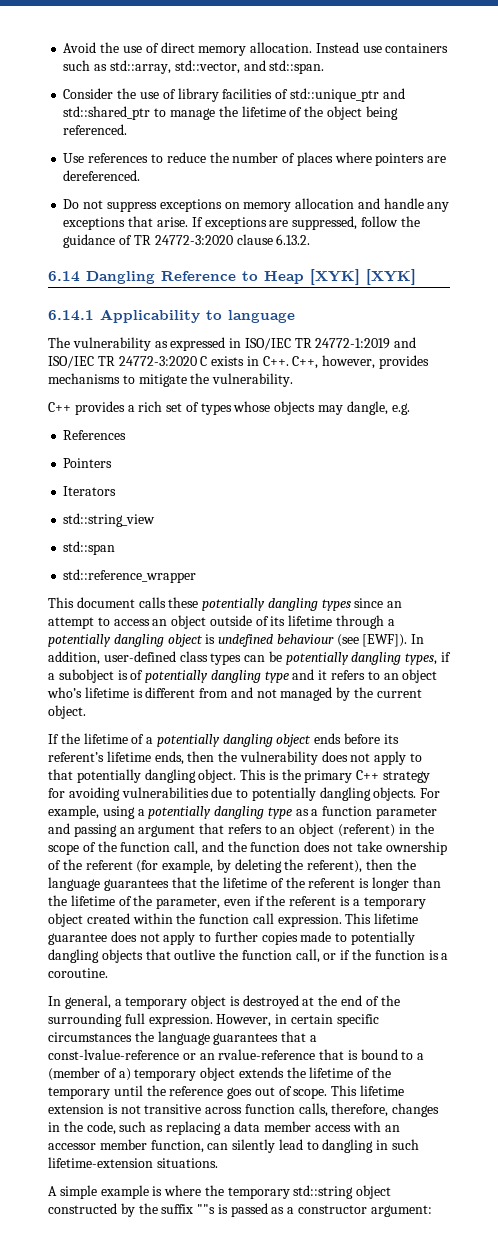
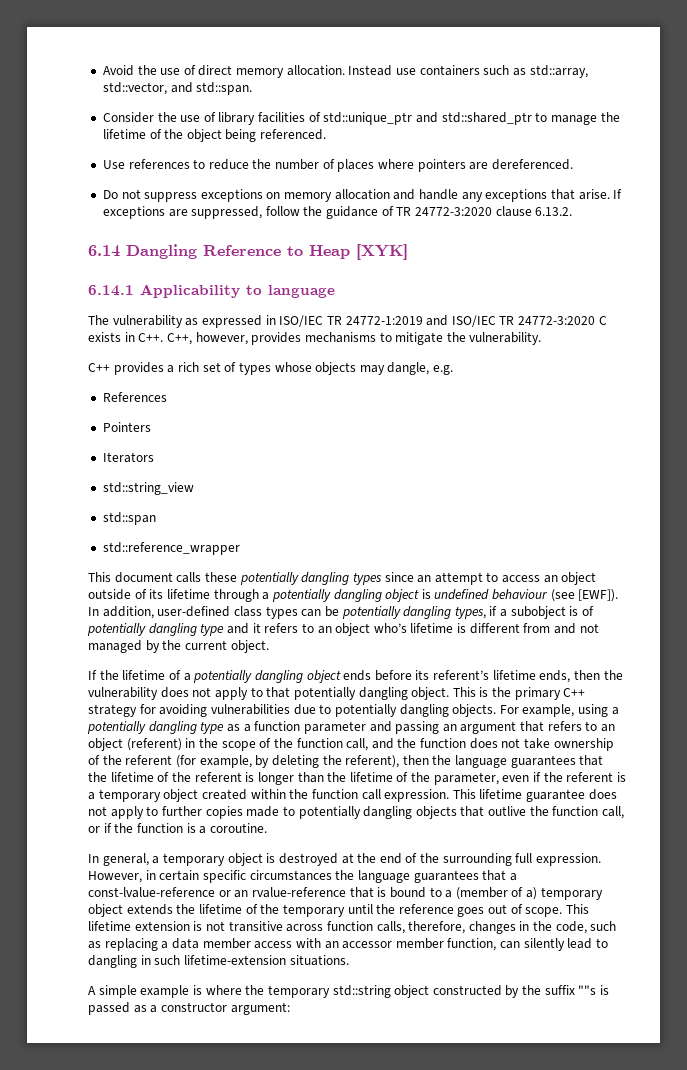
[366,269,416,285] [XYK] -> (408, 252) none

